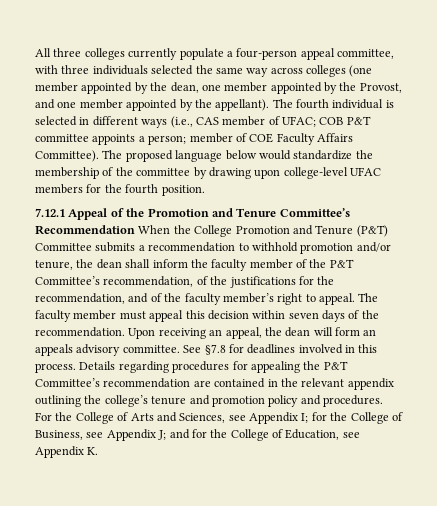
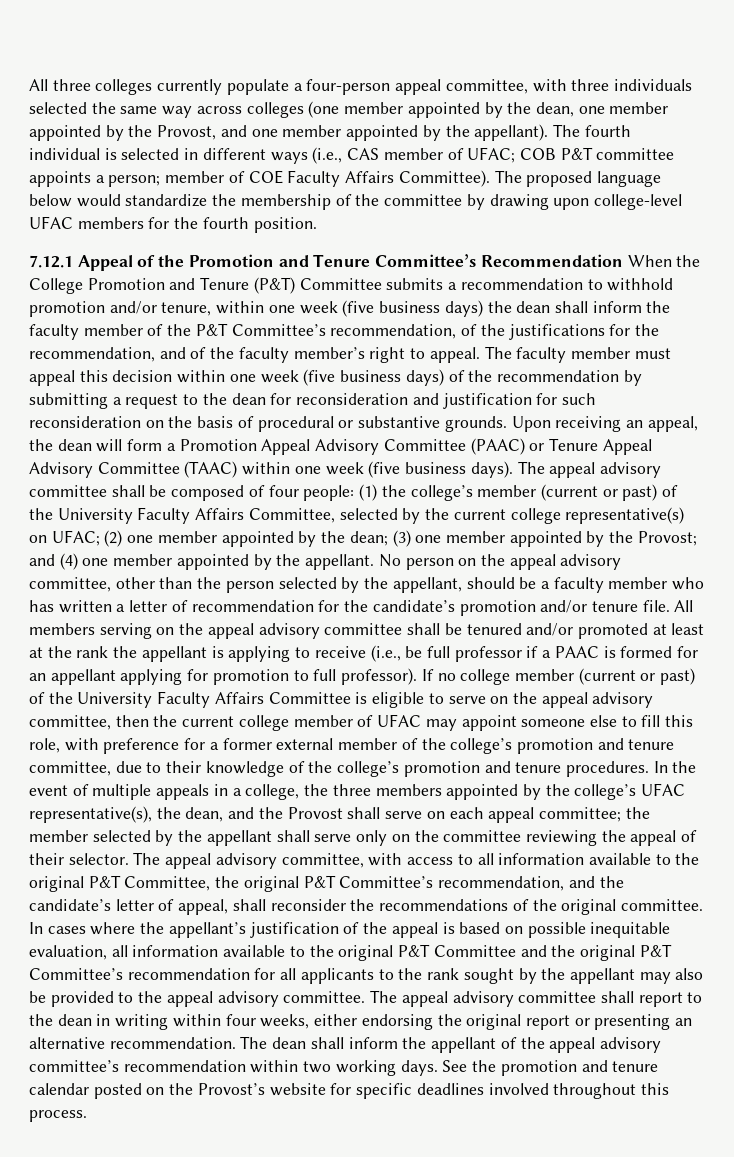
(73, 265) none -> [216,300,483,317] within one week (five business days)
[288,310,379,322] [35,327,125,337] seven days of the recommendation. -> [229,369,642,386] [29,393,596,409] [29,416,507,432] one week (five business days) of the recommendation by submitting a request to the dean for reconsideration and justification for such reconsideration on the basis of procedural or substantive grounds.
[363,329,377,336] [35,344,378,356] [35,361,348,373] [35,378,394,390] [35,395,383,407] [35,412,403,424] [35,429,360,441] [35,446,99,458] an appeals advisory committee. See §7.8 for deadlines involved in this process. Details regarding procedures for appealing the P&T Committee’s recommendation are contained in the relevant appendix outlining the college’s tenure and promotion policy and procedures. For the College of Arts and Sciences, see Appendix I; for the College of Business, see Appendix J; and for the College of Education, see Appendix K. -> [166,438,652,455] [29,461,661,478] [29,484,679,501] [29,507,685,524] [29,530,697,547] [29,553,622,570] [29,577,705,593] [29,600,694,616] [29,623,705,639] [29,645,699,662] [29,668,696,685] [29,691,654,708] [29,714,694,731] [29,738,675,754] [29,761,697,777] [29,783,686,800] [29,806,650,823] [29,830,698,846] [29,852,700,869] [29,875,624,892] [29,899,703,915] [29,922,671,938] [29,944,672,961] [29,968,704,984] [29,990,703,1007] [29,1014,693,1030] [29,1036,661,1053] [29,1060,659,1076] [29,1083,669,1099] [29,1110,87,1122] a Promotion Appeal Advisory Committee (PAAC) or Tenure Appeal Advisory Committee (TAAC) within one week (five business days). The appeal advisory committee shall be composed of four people: (1) the college’s member (current or past) of the University Faculty Affairs Committee, selected by the current college representative(s) on UFAC; (2) one member appointed by the dean; (3) one member appointed by the Provost; and (4) one member appointed by the appellant. No person on the appeal advisory committee, other than the person selected by the appellant, should be a faculty member who has written a letter of recommendation for the candidate’s promotion and/or tenure file. All members serving on the appeal advisory committee shall be tenured and/or promoted at least at the rank the appellant is applying to receive (i.e., be full professor if a PAAC is formed for an appellant applying for promotion to full professor). If no college member (current or past) of the University Faculty Affairs Committee is eligible to serve on the appeal advisory committee, then the current college member of UFAC may appoint someone else to fill this role, with preference for a former external member of the college’s promotion and tenure committee, due to their knowledge of the college’s promotion and tenure procedures. In the event of multiple appeals in a college, the three members appointed by the college’s UFAC representative(s), the dean, and the Provost shall serve on each appeal committee; the member selected by the appellant shall serve only on the committee reviewing the appeal of their selector. The appeal advisory committee, with access to all information available to the original P&T Committee, the original P&T Committee’s recommendation, and the candidate’s letter of appeal, shall reconsider the recommendations of the original committee. In cases where the appellant’s justification of the appeal is based on possible inequitable evaluation, all information available to the original P&T Committee and the original P&T Committee’s recommendation for all applicants to the rank sought by the appellant may also be provided to the appeal advisory committee. The appeal advisory committee shall report to the dean in writing within four weeks, either endorsing the original report or presenting an alternative recommendation. The dean shall inform the appellant of the appeal advisory committee’s recommendation within two working days. See the promotion and tenure calendar posted on the Provost’s website for specific deadlines involved throughout this process.

